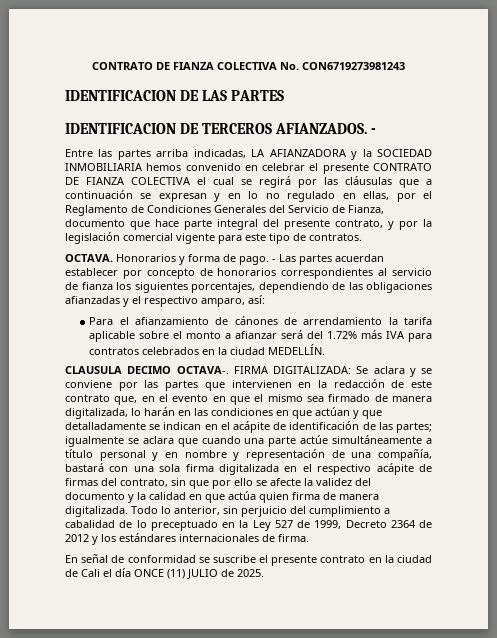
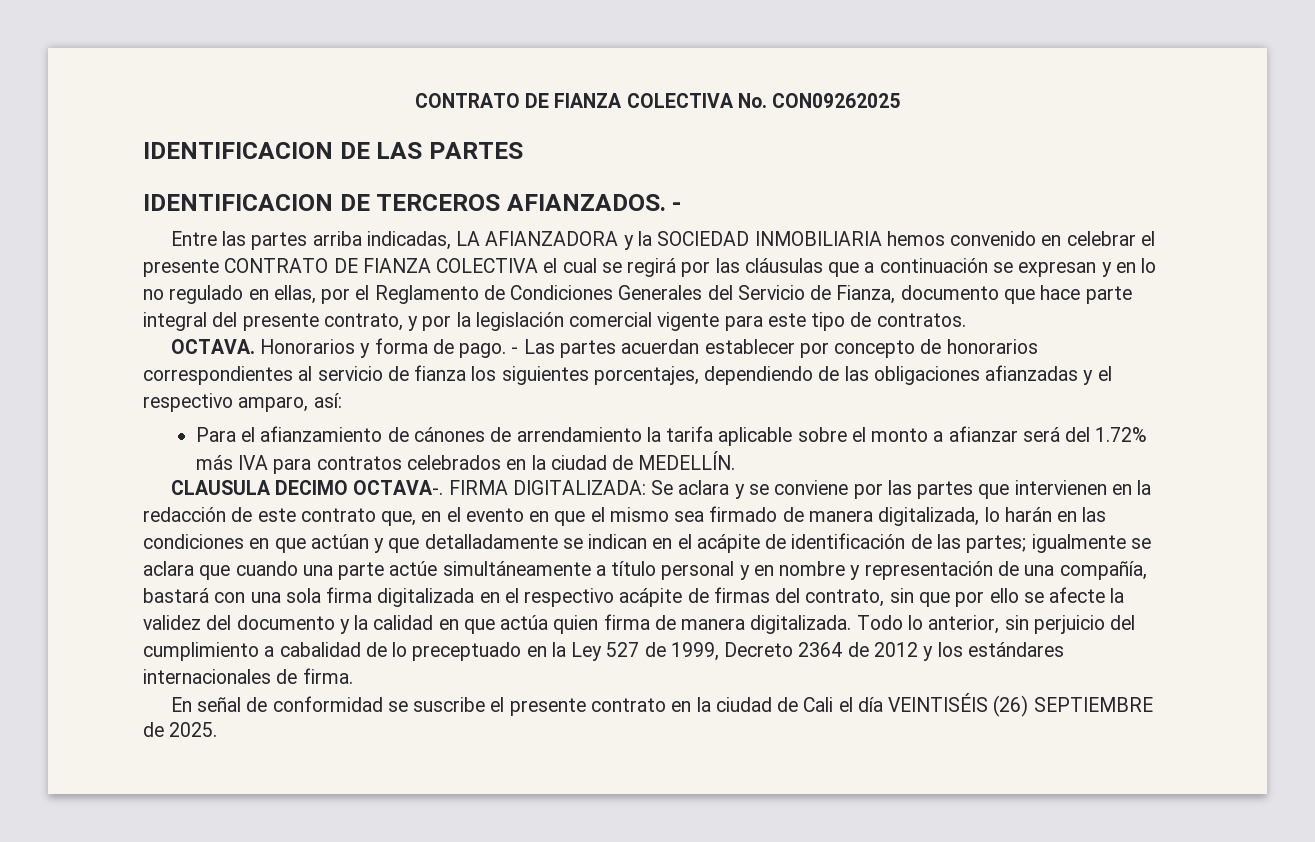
[302,62,405,70] CON6719273981243 -> [772,93,901,108] CON09262025
(266, 351) none -> [612,455,634,470] de
[134,569,218,579] ONCE (11) JULIO -> [888,693,1153,717] VEINTISÉIS (26) SEPTIEMBRE

